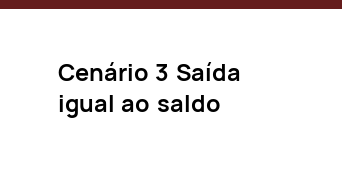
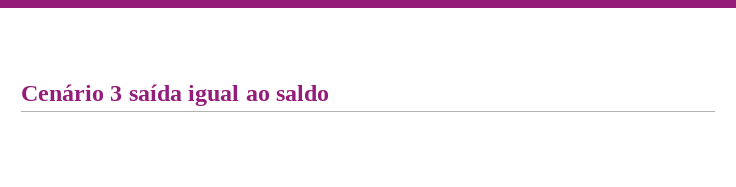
[175,62,241,81] Saída -> [128,84,182,101] saída

